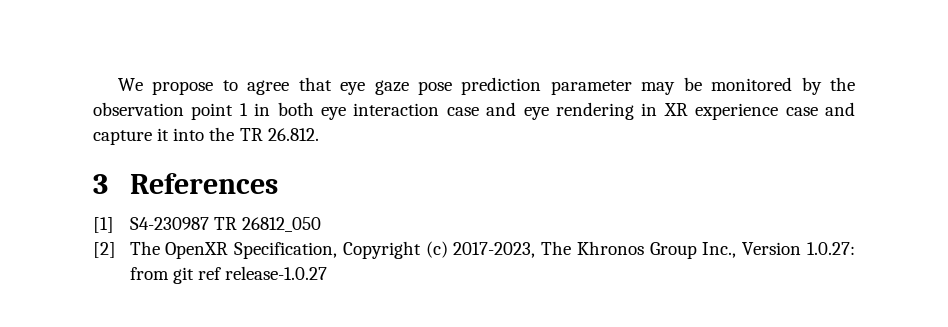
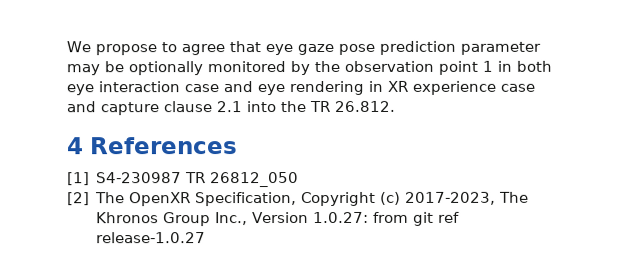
(702, 84) none -> [128,61,203,76] optionally
[157,128,170,141] it -> [163,101,242,113] clause 2.1
[93,174,108,194] 3 -> [67,137,84,155] 4

